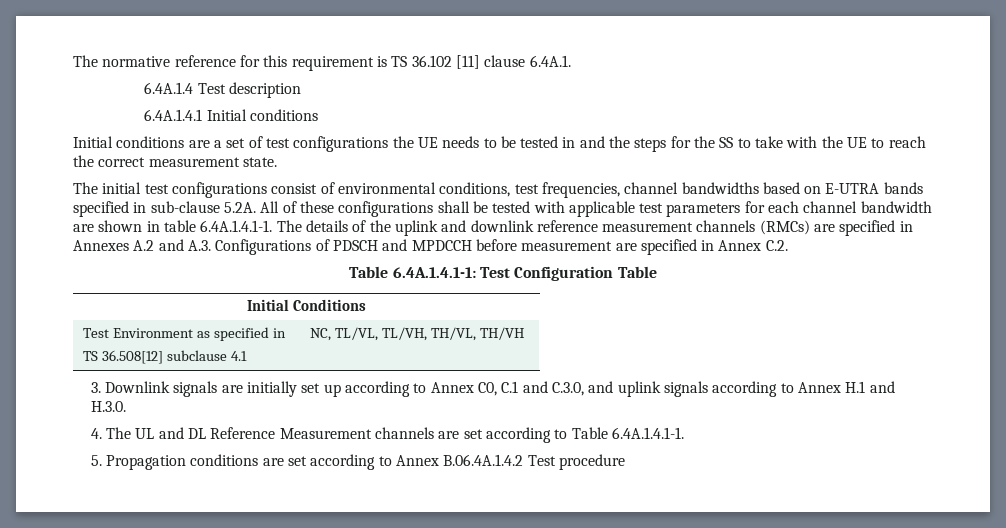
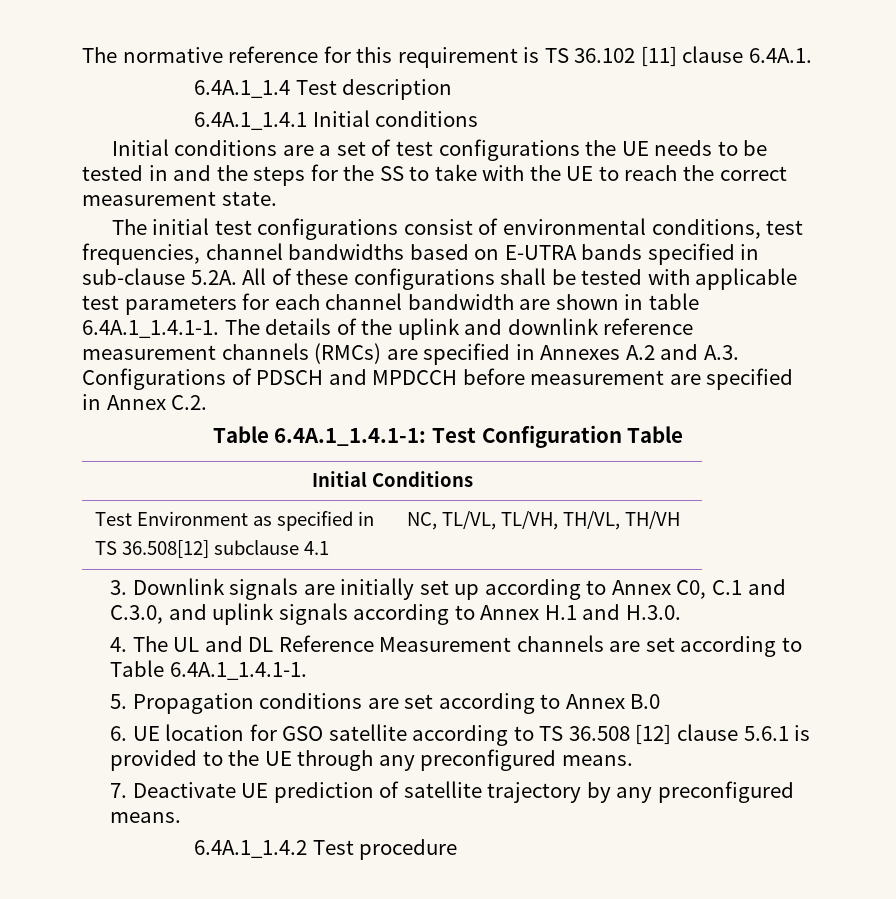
[144,82,194,94] 6.4A.1.4 -> [194,80,291,98] 6.4A.1_1.4
[144,109,203,121] 6.4A.1.4.1 -> [194,112,308,130] 6.4A.1_1.4.1
[200,220,273,232] 6.4A.1.4.1-1. -> [82,320,219,338] 6.4A.1_1.4.1-1.
[392,267,476,278] 6.4A.1.4.1-1: -> [274,428,427,446] 6.4A.1_1.4.1-1:
[611,427,684,439] 6.4A.1.4.1-1. -> [169,662,307,680] 6.4A.1_1.4.1-1.
[443,454,524,466] B.06.4A.1.4.2 -> [630,694,661,709] [110,724,811,746] [110,749,633,771] [110,781,794,803] [110,812,182,823] [194,840,308,858] B.0 // 6. UE location for GSO satellite according to TS 36.508 [12] clause 5.6.1 is provided to the UE through any preconfigured means. // 7. Deactivate UE prediction of satellite trajectory by any preconfigured means. // 6.4A.1_1.4.2

